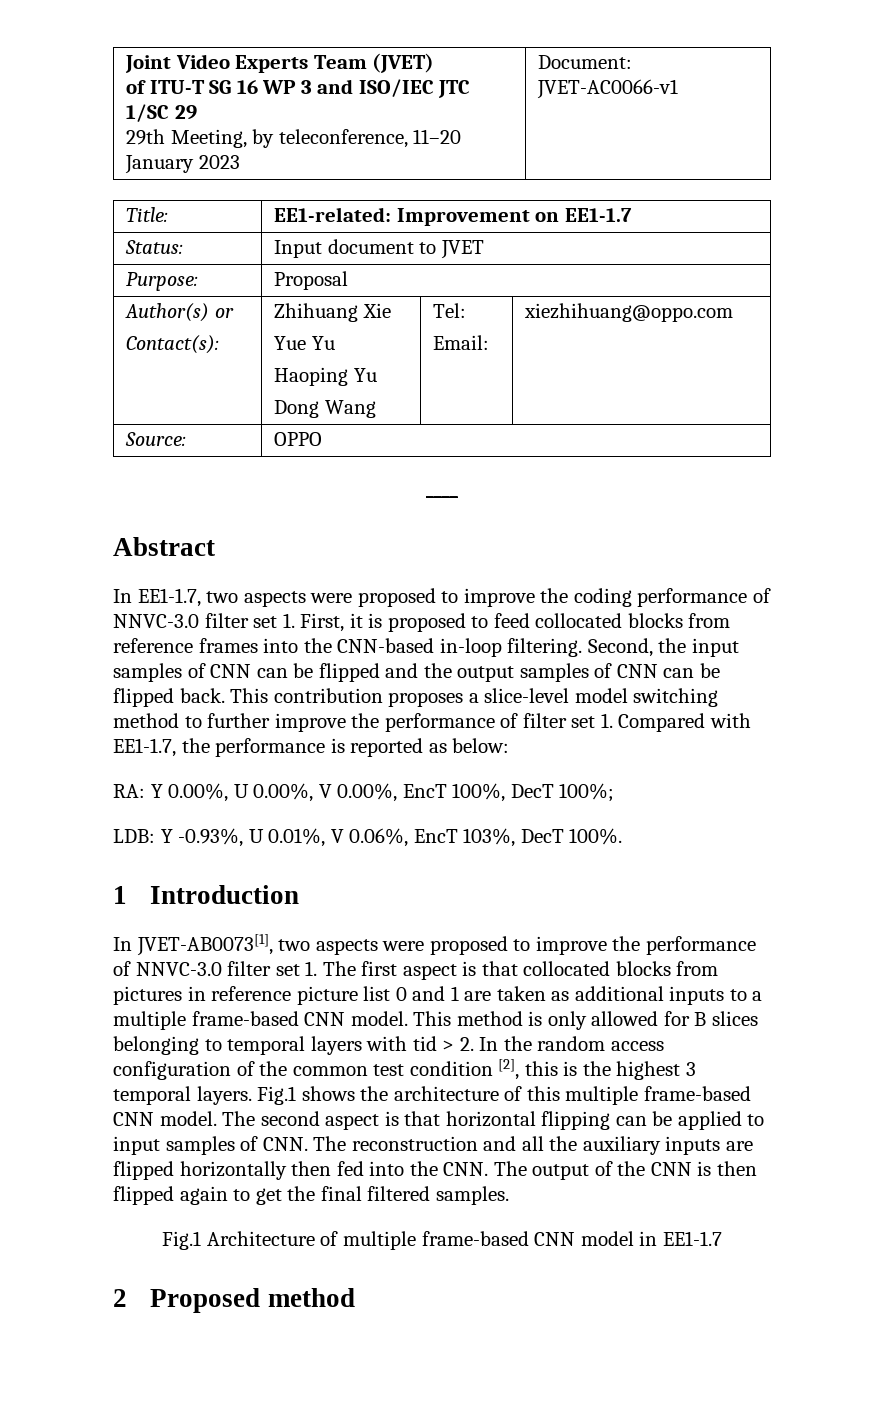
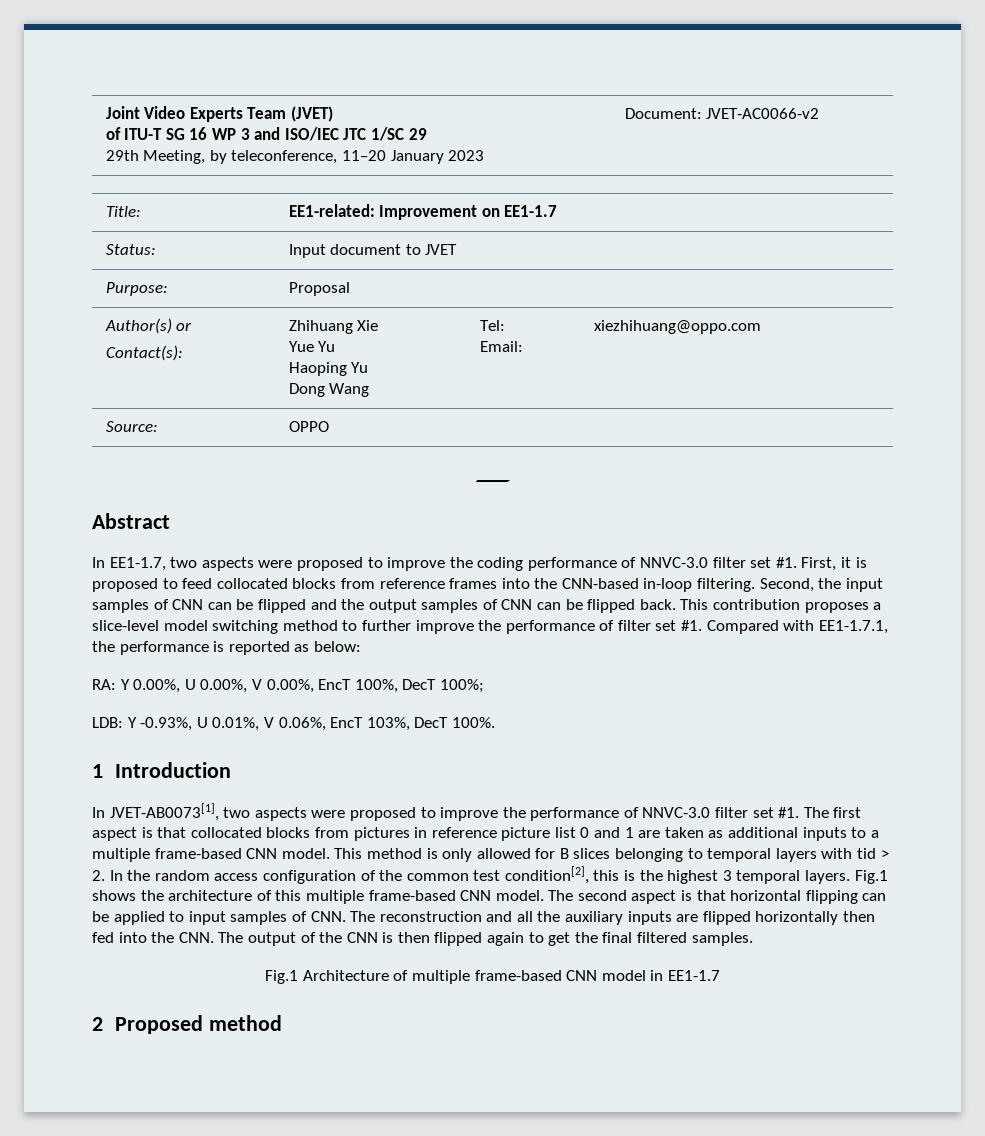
[537,79,679,99] JVET-AC0066-v1 -> [706,108,820,119] JVET-AC0066-v2
[282,613,295,628] 1. -> [775,557,797,568] #1.
[600,713,613,728] 1. -> [681,620,703,631] #1.
[113,738,176,757] EE1-1.7, -> [818,620,888,634] EE1-1.7.1,
[305,961,318,976] 1. -> [778,807,800,818] #1.
[409,1059,520,1080] condition [2], -> [504,866,589,884] condition[2],

